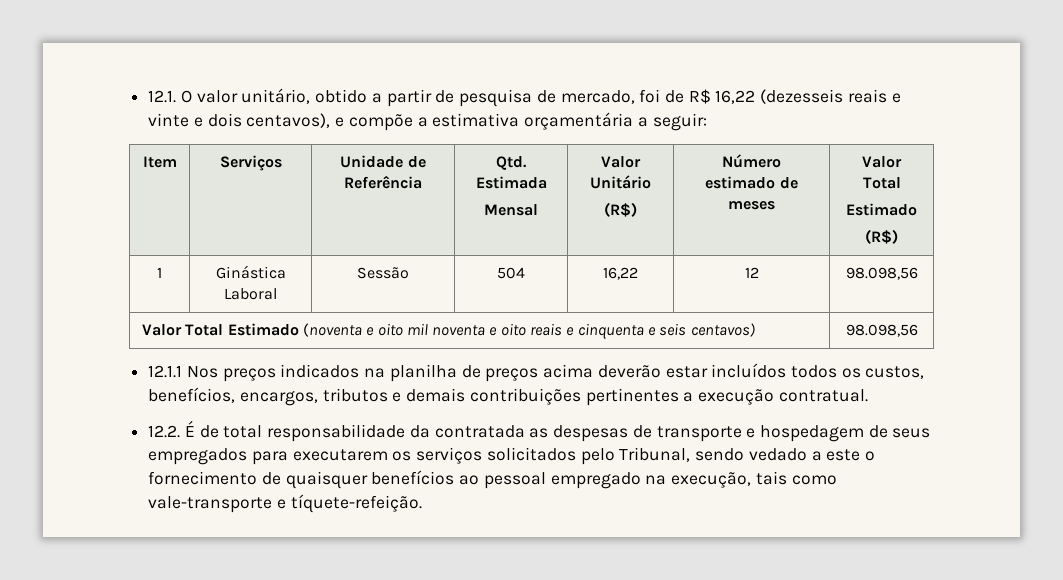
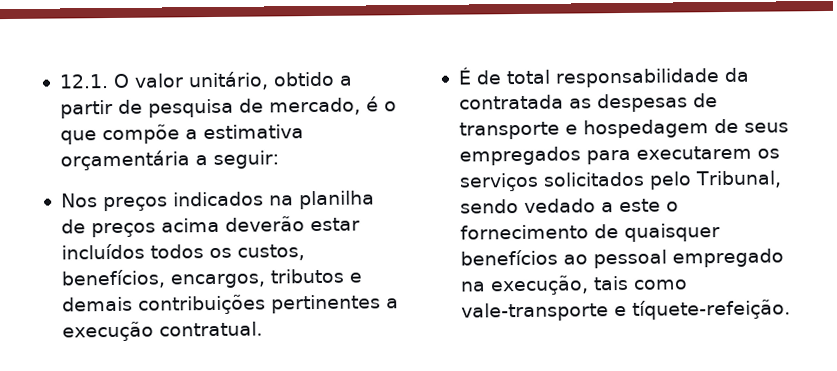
[639,89,901,104] [148,113,345,128] foi de R$ 16,22 (dezesseis reais e vinte e dois centavos), e -> [365,96,397,112] [59,130,97,145] é o que
[142,156,177,168] [219,155,282,171] [340,155,426,168] [344,175,422,189] [496,156,527,170] [475,176,547,189] [484,204,538,216] [601,156,641,168] [590,175,651,189] [604,202,637,217] [722,154,781,168] [705,176,798,189] [728,201,775,210] [862,156,902,168] [862,177,901,189] [846,203,917,216] [865,229,898,244] [157,267,162,278] [215,265,286,279] [224,288,277,300] [357,267,409,279] [497,267,525,279] [603,267,638,280] [744,267,759,278] [845,267,918,280] [141,323,755,339] [845,324,918,337] [148,365,183,378] // Item | Serviços | Unidade de Referência | Qtd. Estimada // Mensal | Valor Unitário // (R$) | Número estimado de meses | Valor Total // Estimado // (R$) // 1 | Ginástica Laboral | Sessão | 504 | 16,22 | 12 | 98.098,56 // Valor Total Estimado (noventa e oito mil noventa e oito reais e cinquenta e seis centavos) | 98.098,56 // 12.1.1 -> (279, 160) //
[148,425,181,438] 12.2. -> (263, 329) none

